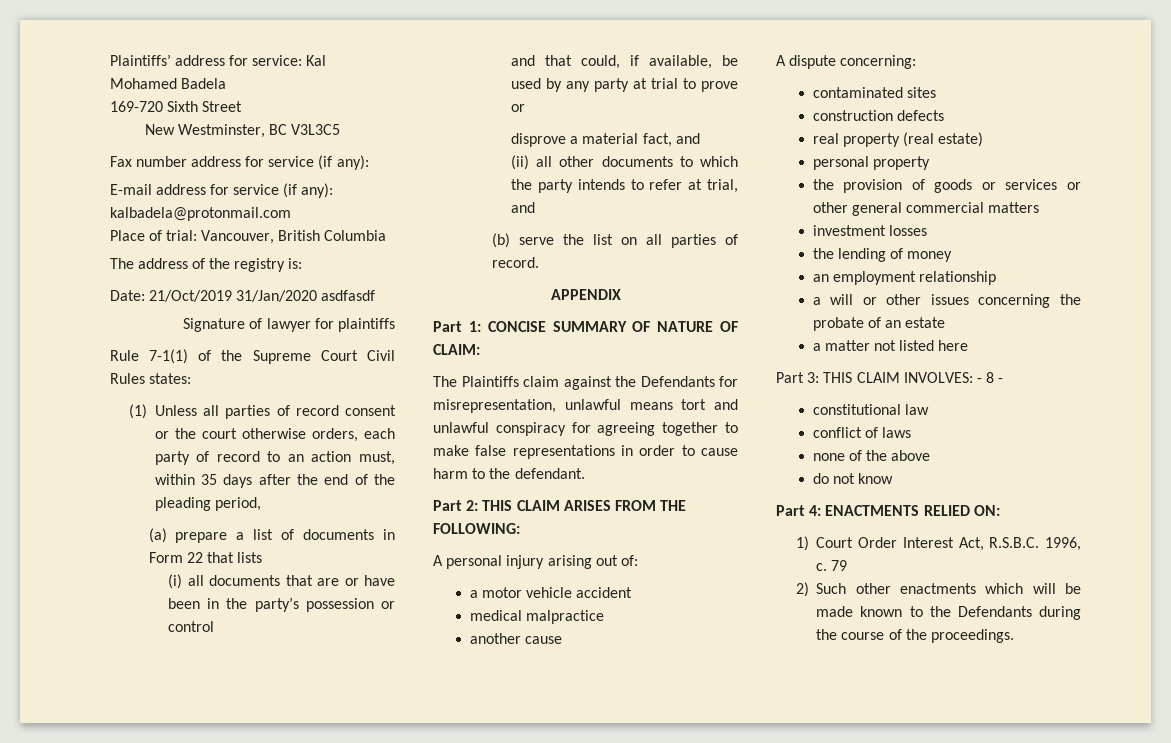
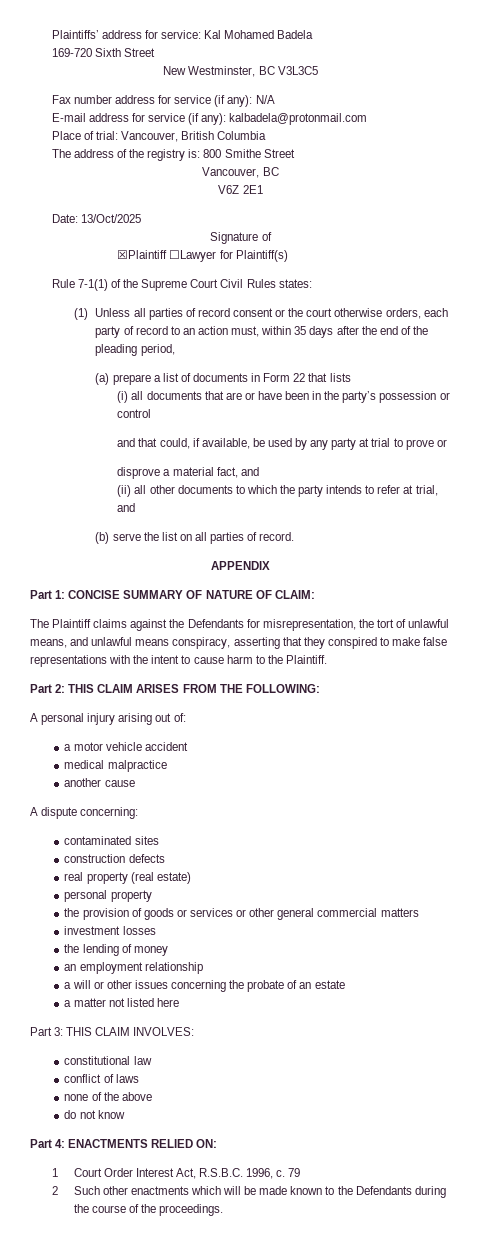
(369, 162) none -> [255,95,275,104] N/A
[109,290,376,302] [183,318,395,332] // Date: 21/Oct/2019 31/Jan/2020 asdfasdf // Signature of lawyer for plaintiffs -> [203,149,295,158] [202,167,279,178] [218,185,263,194] [51,214,141,223] [210,232,272,244] [117,250,288,262] 800 Smithe Street // Vancouver, BC // V6Z 2E1 // Date: 13/Oct/2025 // Signature of // ☒Plaintiff ☐Lawyer for Plaintiff(s)
[461,376,559,387] Plaintiffs claim -> [52,619,128,628] Plaintiff claims
[564,399,738,410] [433,422,719,436] unlawful means tort and unlawful conspiracy for agreeing together -> [358,619,450,628] [30,637,377,649] the tort of unlawful means, and unlawful means conspiracy, asserting that they conspired
[621,445,676,456] in order -> [109,655,180,664] with the intent
[514,468,585,479] defendant. -> [285,655,327,664] Plaintiff.
[976,372,1004,383] - 8 - -> (195, 1031) none
[795,536,809,551] 1) -> [51,1168,58,1177] 1
[795,582,809,597] 2) -> [51,1186,58,1195] 2

